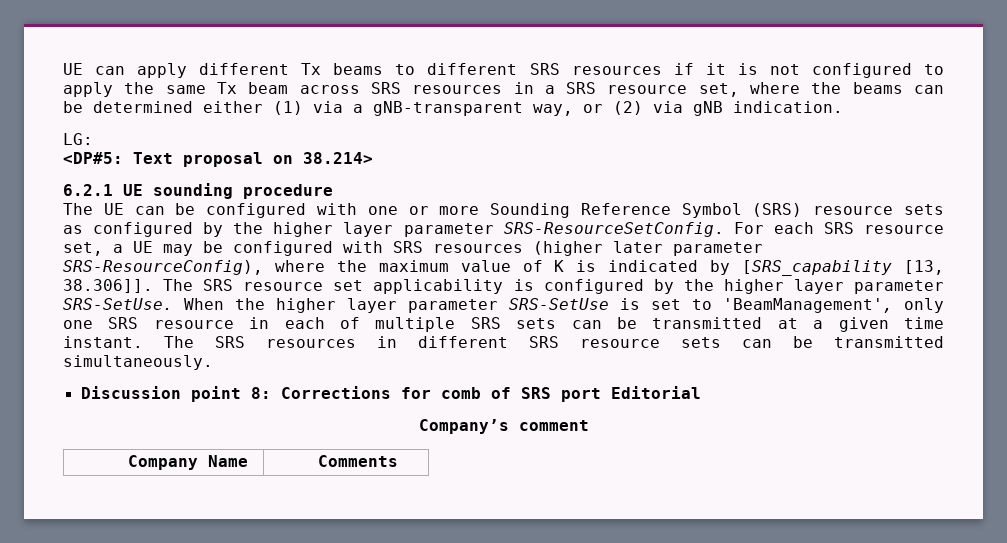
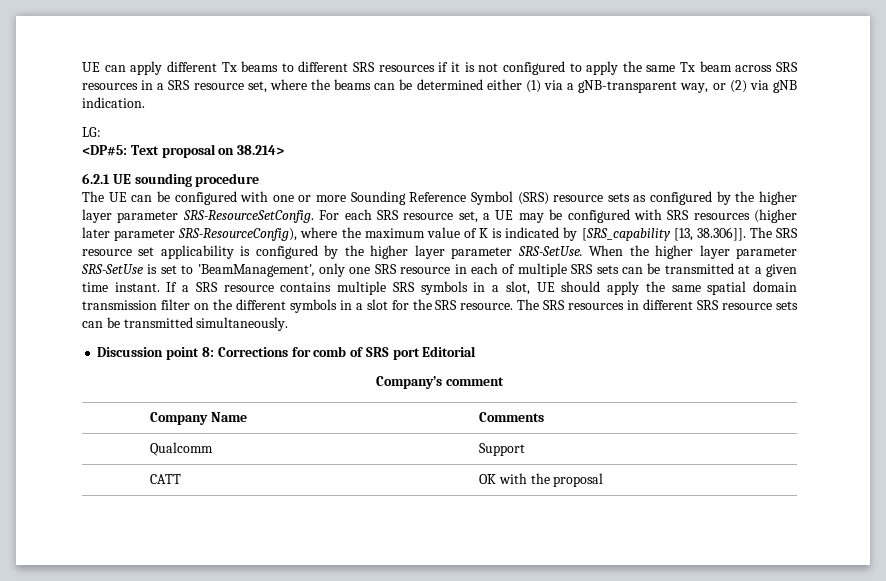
(143, 342) none -> [166,281,797,295] [82,299,514,313] If a SRS resource contains multiple SRS symbols in a slot, UE should apply the same spatial domain transmission filter on the different symbols in a slot for the SRS resource.
(398, 461) none -> [149,442,213,456] [478,443,525,456] [149,474,181,484] [478,473,604,487] // Qualcomm | Support // CATT | OK with the proposal

